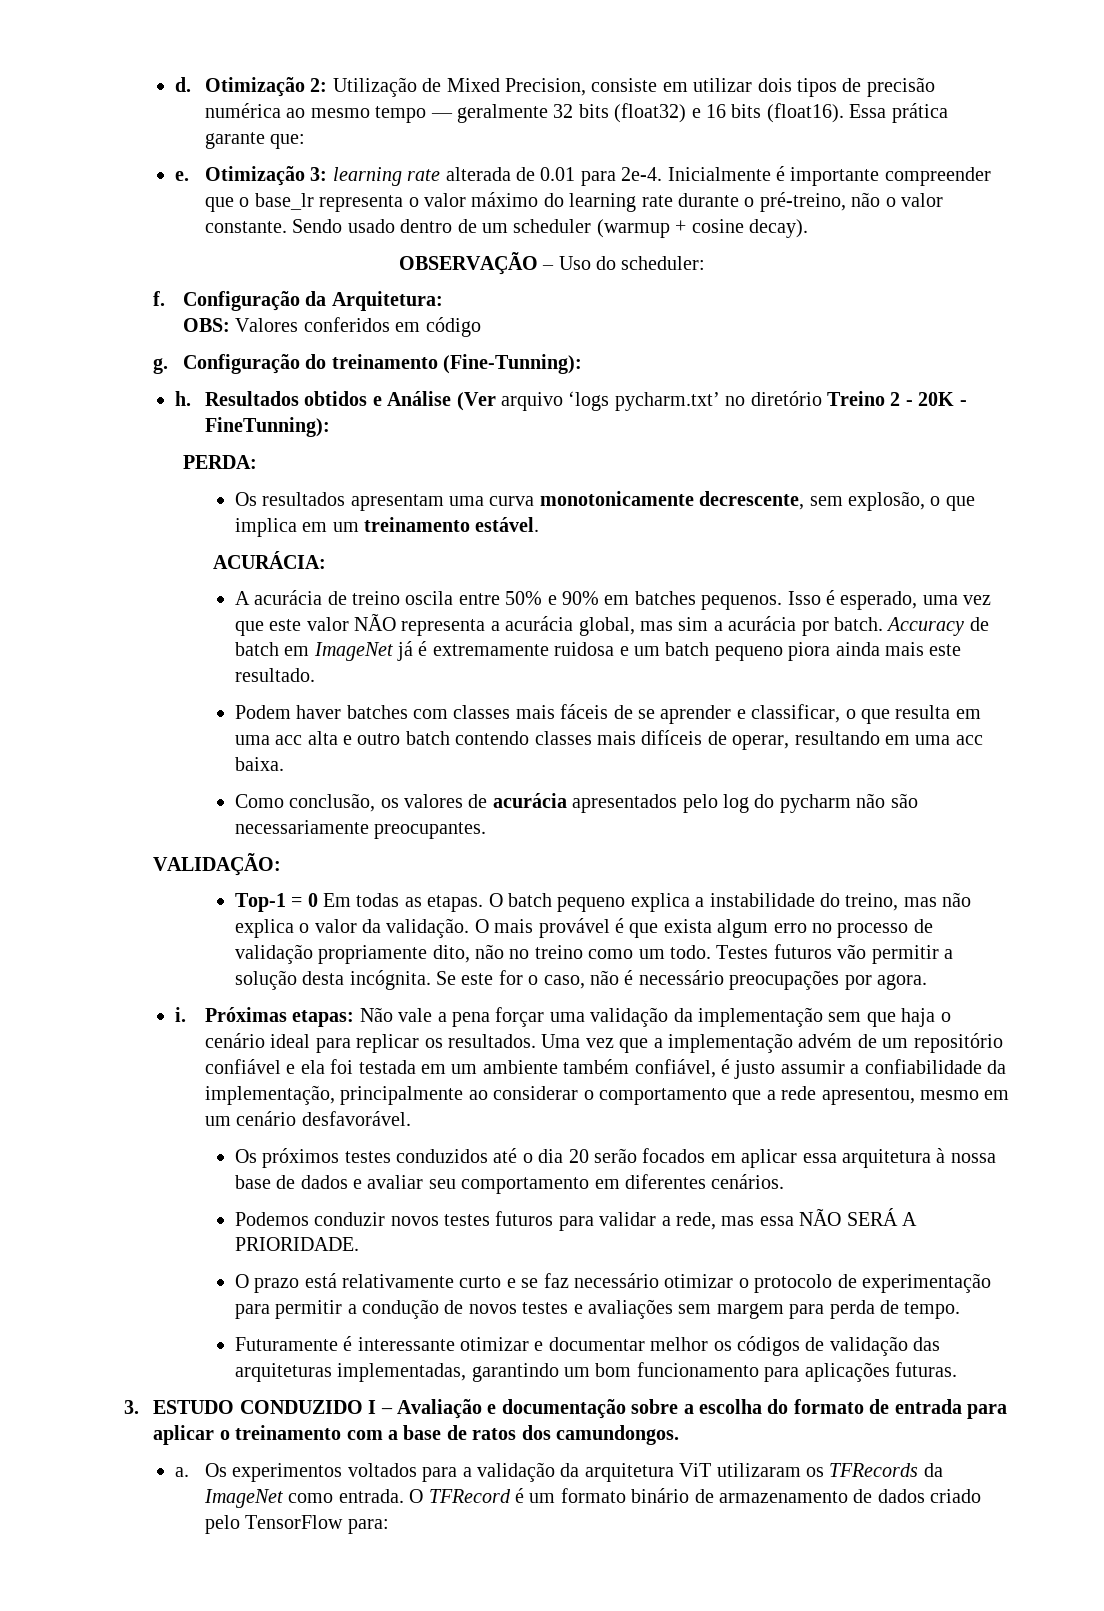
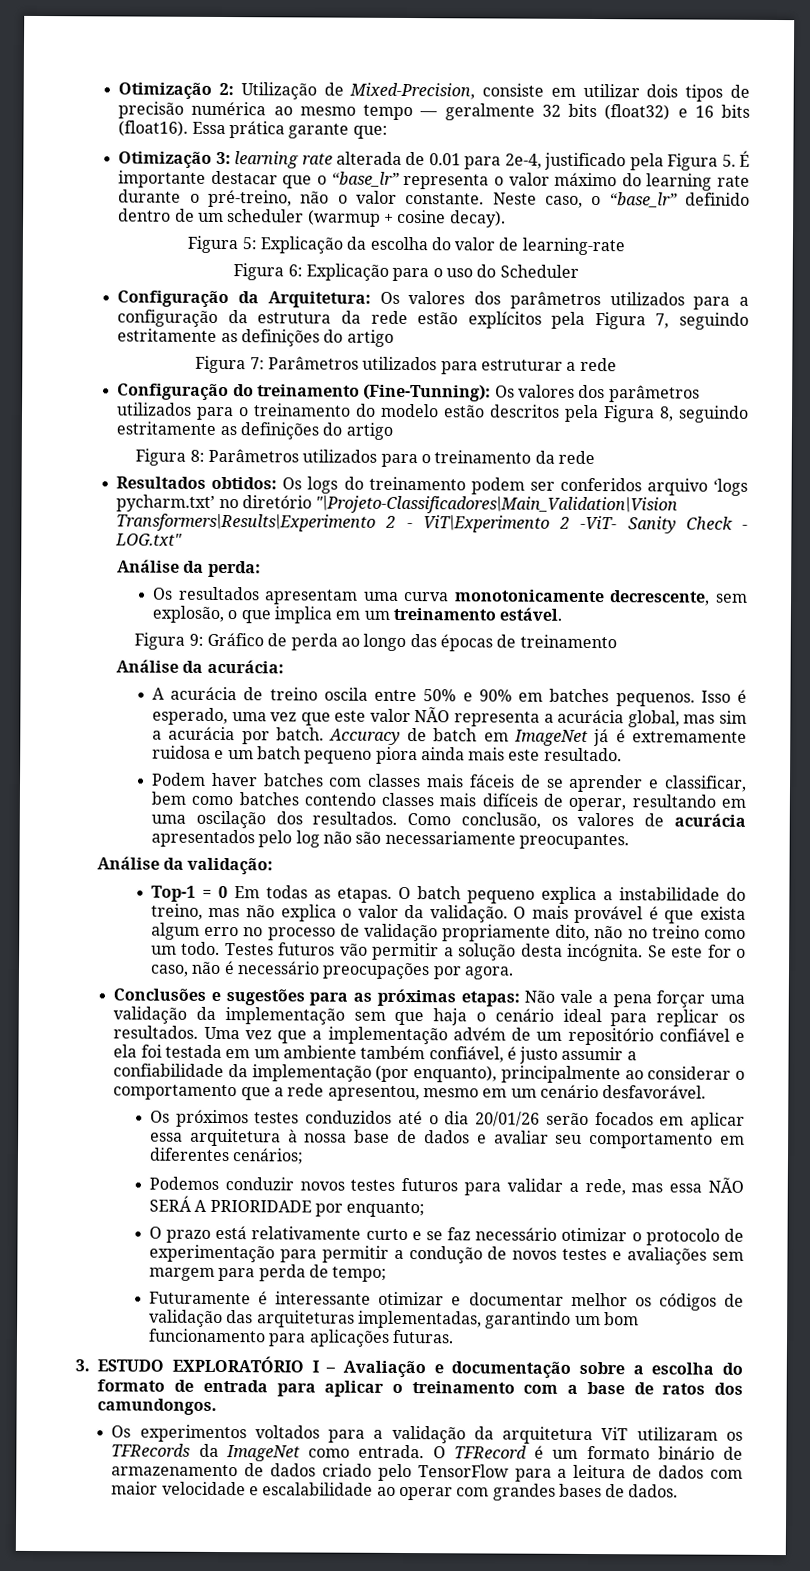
[175,77,192,92] d. -> (118, 91) none
[446,78,587,96] Mixed Precision, -> [349,82,476,100] Mixed-Precision,
[175,171,190,181] e. -> (388, 132) none
[621,166,991,186] 2e-4. Inicialmente é importante compreender -> [504,150,751,171] [118,170,278,188] 2e-4, justificado pela Figura 5. É importante destacar
[254,193,314,210] base_lr -> [331,171,400,187] “base_lr”
[292,219,395,233] Sendo usado -> [492,192,750,208] Neste caso, o “base_lr” definido
[398,252,706,275] [153,291,443,311] [183,317,481,337] [153,354,583,374] [175,391,496,411] OBSERVAÇÃO – Uso do scheduler: // f. Configuração da Arquitetura: // OBS: Valores conferidos em código // g. Configuração do treinamento (Fine-Tunning): // h. Resultados obtidos e Análise (Ver -> [187,235,625,256] [233,263,579,282] [117,290,749,310] [117,309,750,330] [117,328,394,347] [195,355,617,375] [117,383,700,403] [116,402,749,423] [116,421,393,440] [135,448,595,468] [116,476,642,495] Figura 5: Explicação da escolha do valor de learning-rate // Figura 6: Explicação para o uso do Scheduler // Configuração da Arquitetura: Os valores dos parâmetros utilizados para a configuração da estrutura da rede estão explícitos pela Figura 7, seguindo estritamente as definições do artigo // Figura 7: Parâmetros utilizados para estruturar a rede // Configuração do treinamento (Fine-Tunning): Os valores dos parâmetros utilizados para o treinamento do modelo estão descritos pela Figura 8, seguindo estritamente as definições do artigo // Figura 8: Parâmetros utilizados para o treinamento da rede // Resultados obtidos: Os logs do treinamento podem ser conferidos
[827,391,967,406] [205,417,331,437] [183,455,258,469] Treino 2 - 20K - FineTunning): // PERDA: -> [315,495,679,515] [116,513,749,534] [115,533,184,546] [116,559,261,578] "\Projeto-Classificadores\Main_Validation\Vision Transformers\Results\Experimento 2 - ViT\Experimento 2 -ViT- Sanity Check - LOG.txt" // Análise da perda:
[212,551,326,569] ACURÁCIA: -> [134,632,617,652] [115,659,284,674] Figura 9: Gráfico de perda ao longo das épocas de treinamento // Análise da acurácia:
[845,705,981,724] [234,731,450,745] o que resulta em uma acc alta e outro batch -> [150,791,299,806] bem como batches
[955,735,983,745] [234,757,284,771] acc baixa. // -> [195,810,398,829] oscilação dos resultados.
[754,794,851,813] do pycharm -> (320, 839) none
[153,853,282,876] VALIDAÇÃO: -> [96,856,274,876] Análise da validação:
[175,1007,288,1022] i. Próximas -> [113,988,456,1007] Conclusões e sugestões para as próximas
[205,1085,336,1105] implementação, -> [251,1064,498,1083] implementação (por enquanto),
[568,1149,589,1163] 20 -> [475,1111,541,1127] 20/01/26
[711,1174,785,1189] cenários. -> [232,1148,305,1165] cenários;
[234,1237,359,1251] PRIORIDADE. -> [209,1199,426,1218] PRIORIDADE por enquanto;
[904,1302,961,1319] tempo. -> [332,1266,388,1282] tempo;
[239,1400,363,1414] CONDUZIDO -> [171,1355,304,1373] EXPLORATÓRIO
[175,1467,190,1477] a. -> (218, 1406) none
[347,1519,389,1534] para: -> [514,1464,743,1482] [111,1481,679,1501] para a leitura de dados com maior velocidade e escalabilidade ao operar com grandes bases de dados.

